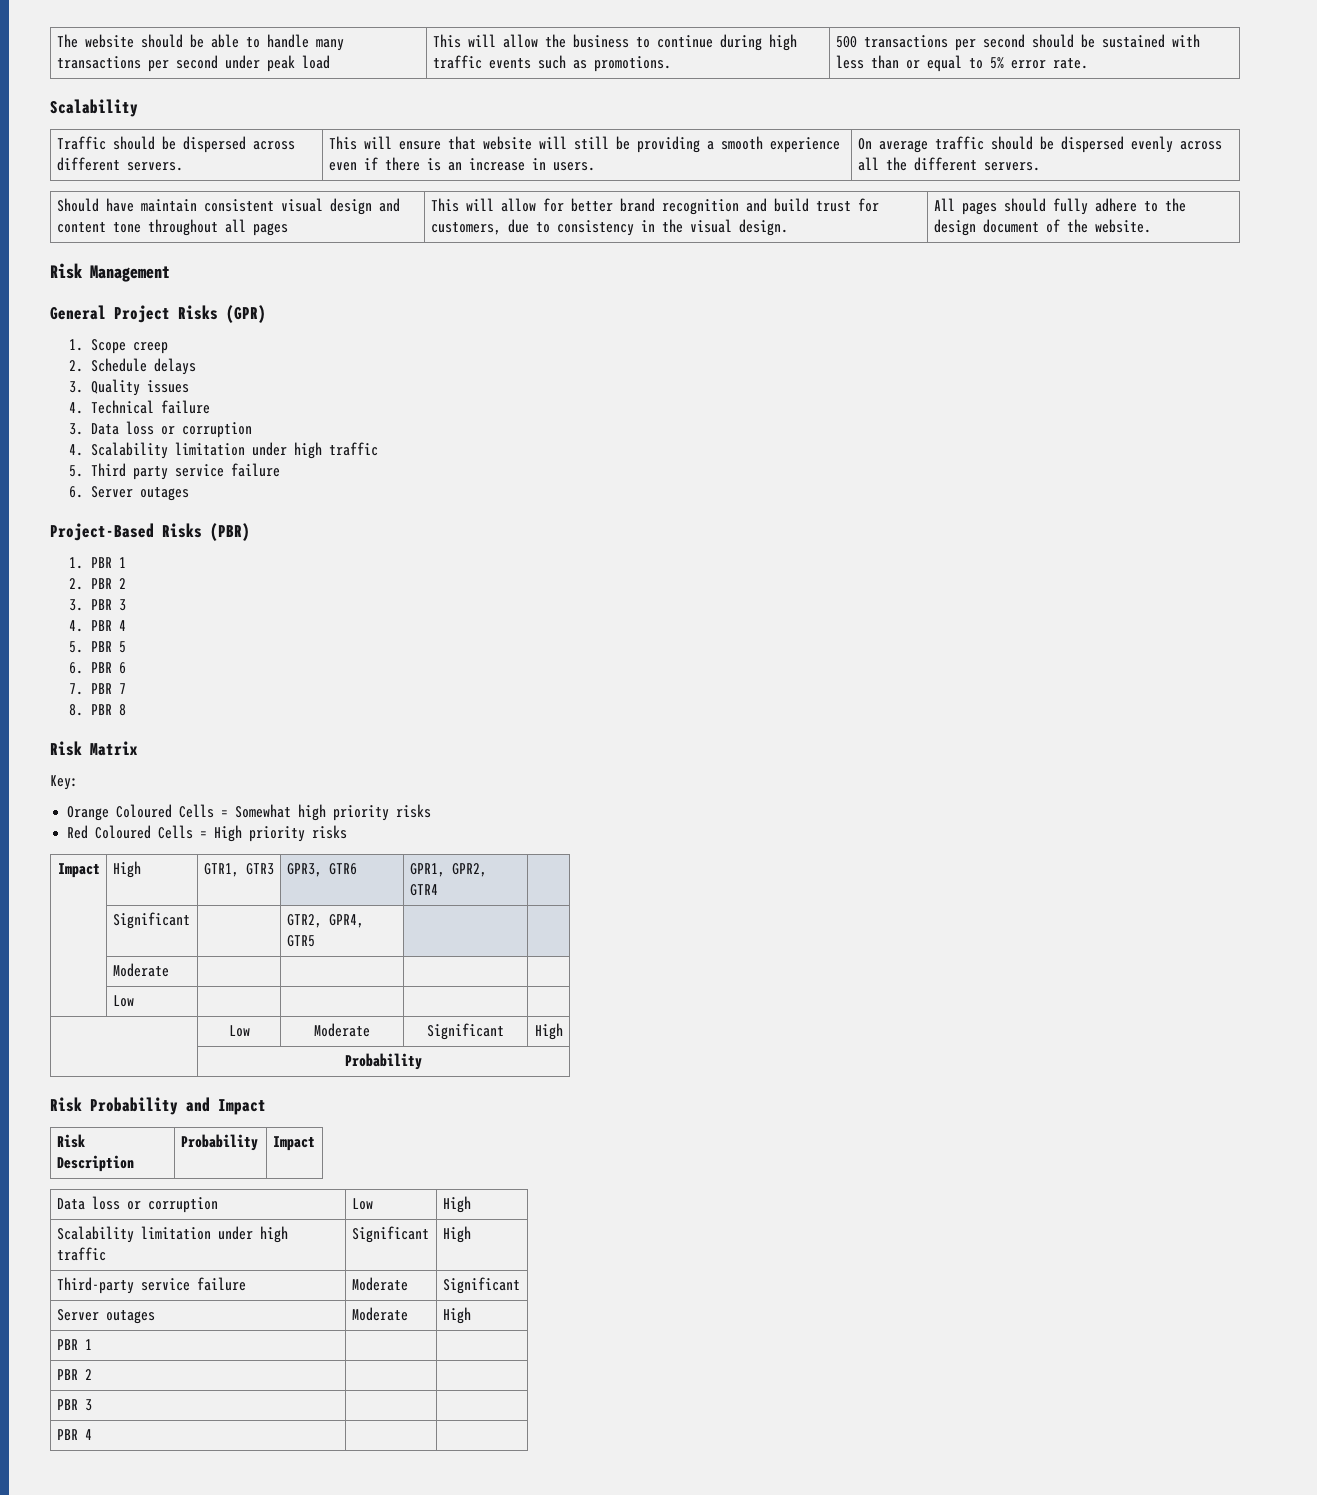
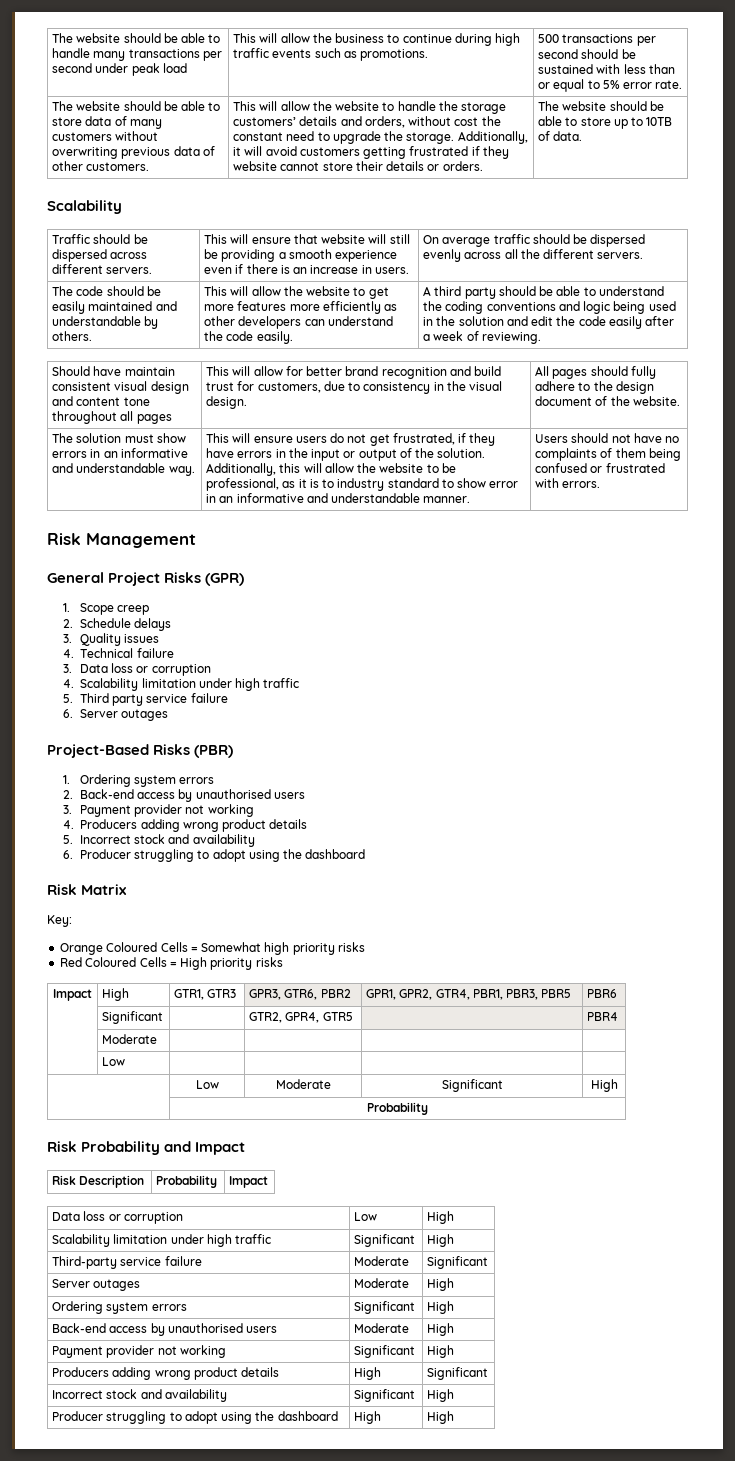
(1088, 63) none -> [52,101,221,111] [52,116,162,129] [52,131,159,141] [52,146,215,159] [52,161,150,171] [233,101,507,114] [233,116,501,128] [233,131,528,144] [233,146,509,159] [233,161,483,171] [538,101,664,111] [538,116,673,129] [538,131,583,141] // The website should be able to store data of many customers without overwriting previous data of other customers. | This will allow the website to handle the storage customers’ details and orders, without cost the constant need to upgrade the storage. Additionally, it will avoid customers getting frustrated if they website cannot store their details or orders. | The website should be able to store up to 10TB of data.
(1040, 166) none -> [52,286,161,296] [52,301,177,314] [52,316,159,329] [52,331,93,341] [204,286,389,299] [204,301,398,314] [204,316,393,329] [204,331,293,344] [423,286,664,299] [423,301,676,314] [423,316,675,329] [423,331,541,344] // The code should be easily maintained and understandable by others. | This will allow the website to get more features more efficiently as other developers can understand the code easily. | A third party should be able to understand the coding conventions and logic being used in the solution and edit the code easily after a week of reviewing.
(1151, 226) none -> [52,433,186,443] [52,448,188,458] [52,463,195,476] [206,433,496,446] [206,448,486,461] [206,463,456,476] [206,478,519,491] [206,493,471,503] [535,433,680,443] [535,448,681,461] [535,463,665,473] [535,478,601,488] // The solution must show errors in an informative and understandable way. | This will ensure users do not get frustrated, if they have errors in the input or output of the solution. Additionally, this will allow the website to be professional, as it is to industry standard to show error in an informative and understandable manner. | Users should not have no complaints of them being confused or frustrated with errors.
[90,557,126,568] [69,578,126,590] [69,599,126,611] [69,620,126,632] [69,641,126,653] [69,662,126,674] [69,683,126,695] [69,704,126,716] PBR 1 // 2. PBR 2 // 3. PBR 3 // 4. PBR 4 // 5. PBR 5 // 6. PBR 6 // 7. PBR 7 // 8. PBR 8 -> [79,774,215,787] [63,789,305,802] [63,804,254,817] [63,819,308,832] [63,834,255,847] [63,849,366,862] Ordering system errors // 2. Back-end access by unauthorised users // 3. Payment provider not working // 4. Producers adding wrong product details // 5. Incorrect stock and availability // 6. Producer struggling to adopt using the dashboard
[328,863,357,875] GTR6 -> [284,989,351,1000] GTR6, PBR2
[409,884,438,896] GTR4 | -> [435,989,572,1000] [587,989,618,998] GTR4, PBR1, PBR3, PBR5 | PBR6
(315, 941) none -> [587,1012,619,1021] PBR4
[56,1339,92,1350] [56,1369,92,1380] [56,1399,92,1411] [56,1429,92,1440] PBR 1 | | // PBR 2 | | // PBR 3 | | // PBR 4 | | -> [52,1301,187,1314] [354,1301,416,1314] [427,1301,455,1314] [52,1323,278,1336] [354,1323,410,1333] [427,1323,455,1336] [52,1345,226,1358] [354,1345,416,1358] [427,1345,455,1358] [52,1367,280,1380] [354,1367,382,1380] [427,1367,489,1380] [52,1389,227,1402] [354,1389,416,1402] [427,1389,455,1402] [52,1411,338,1424] [354,1411,382,1424] [427,1411,455,1424] Ordering system errors | Significant | High // Back-end access by unauthorised users | Moderate | High // Payment provider not working | Significant | High // Producers adding wrong product details | High | Significant // Incorrect stock and availability | Significant | High // Producer struggling to adopt using the dashboard | High | High

